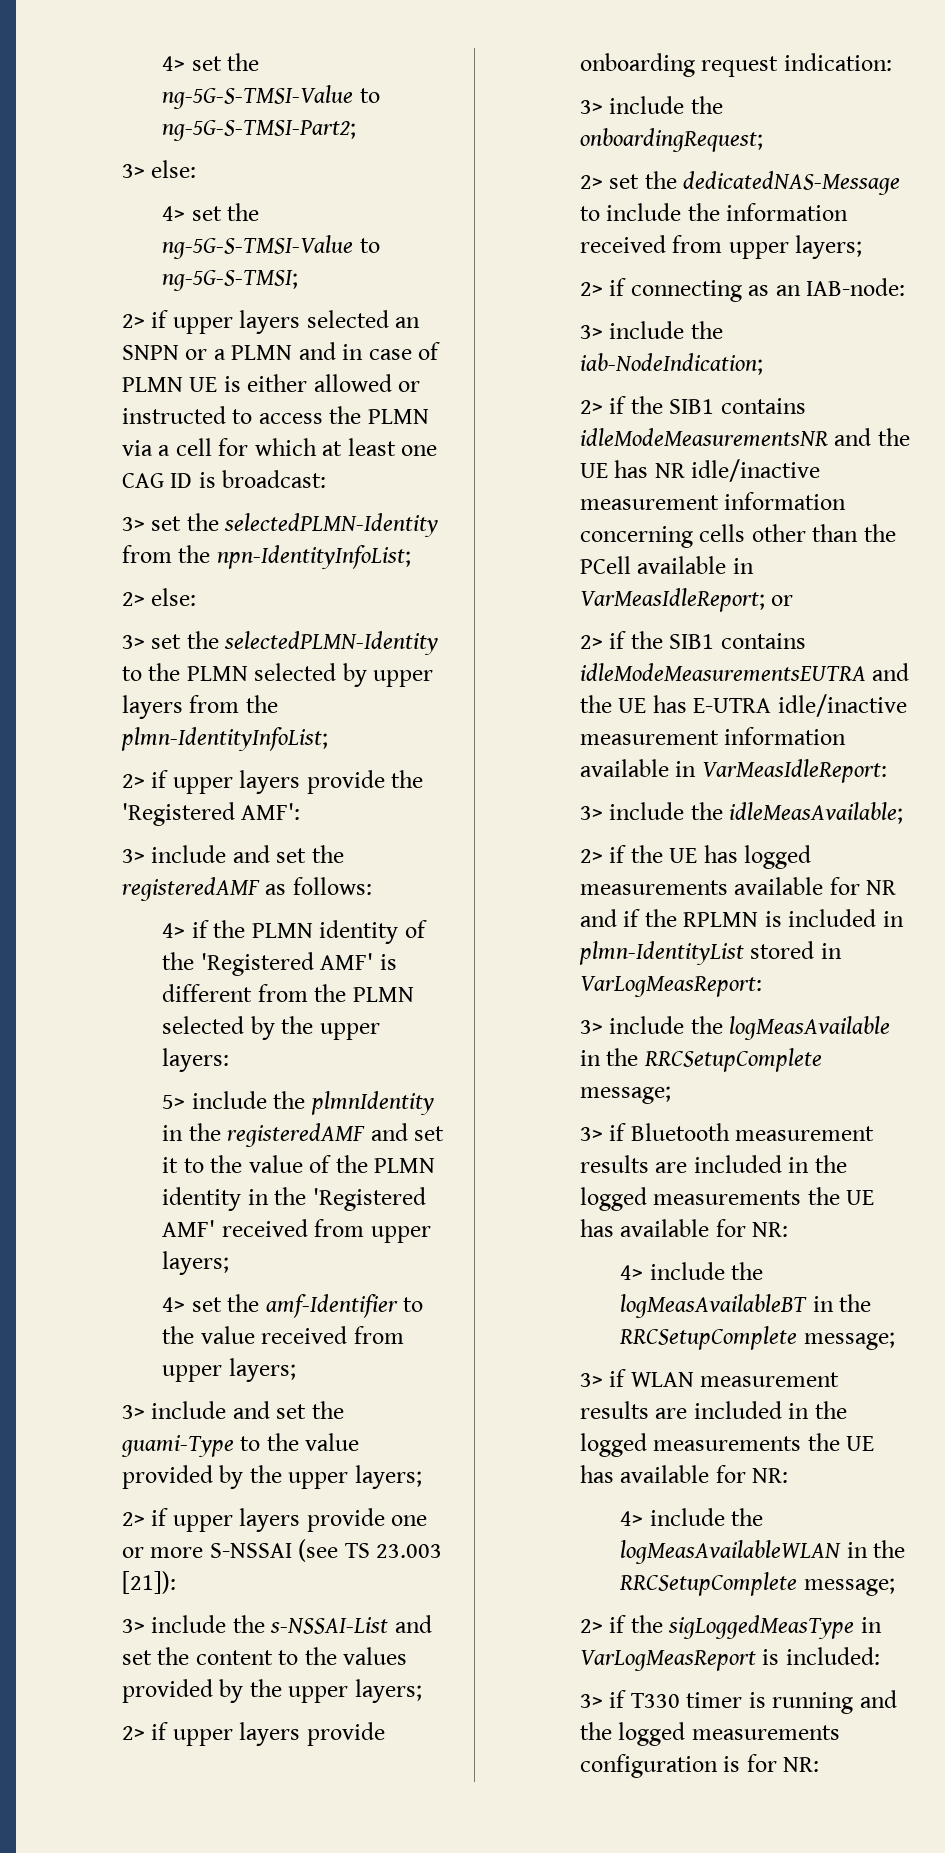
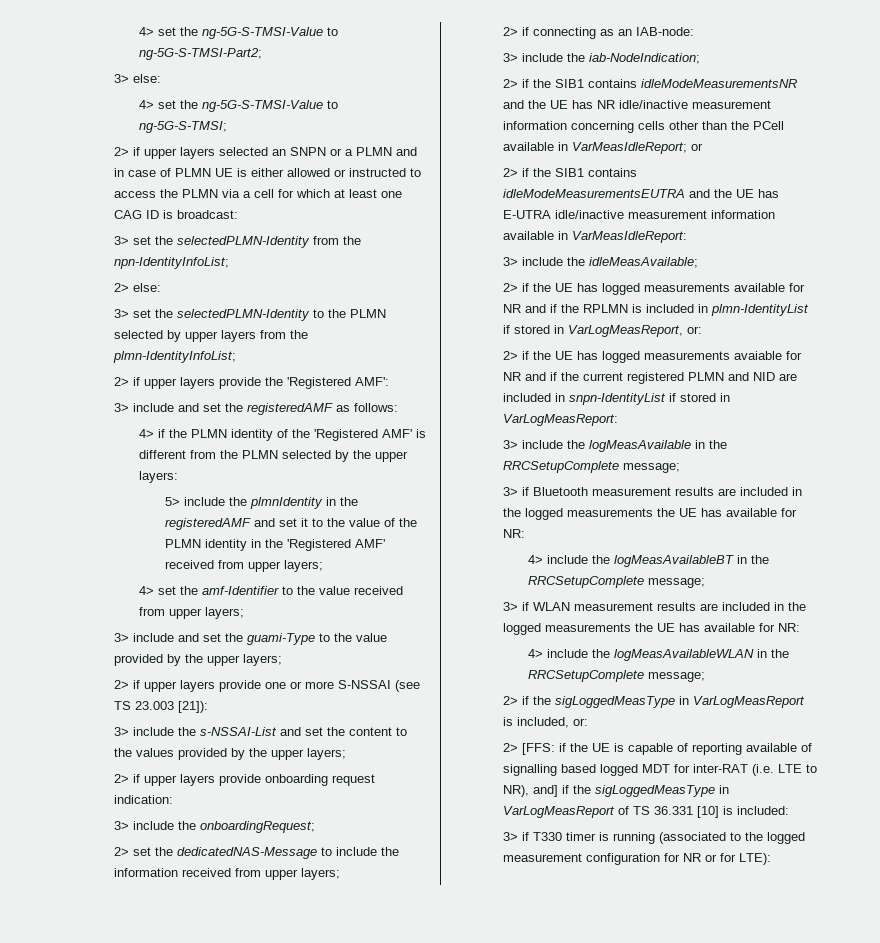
(744, 953) none -> [502,325,702,337] [502,351,802,363] [502,372,797,384] [502,393,676,405] if stored in VarLogMeasReport, or: // 2> if the UE has logged measurements avaiable for NR and if the current registered PLMN and NID are included in snpn-IdentityList if
(780, 1657) none -> [516,717,588,728] [502,743,812,755] [502,764,817,776] [502,785,729,797] [502,806,733,818] included, or: // 2> [FFS: if the UE is capable of reporting available of signalling based logged MDT for inter-RAT (i.e. LTE to NR), and] if the sigLoggedMeasType in VarLogMeasReport of TS 36.331 [10] is
[859,1690,897,1708] [579,1722,840,1746] [579,1754,820,1778] and the logged measurements configuration is for NR: -> [658,832,805,844] [502,853,771,865] (associated to the logged measurement configuration for NR or for LTE):

